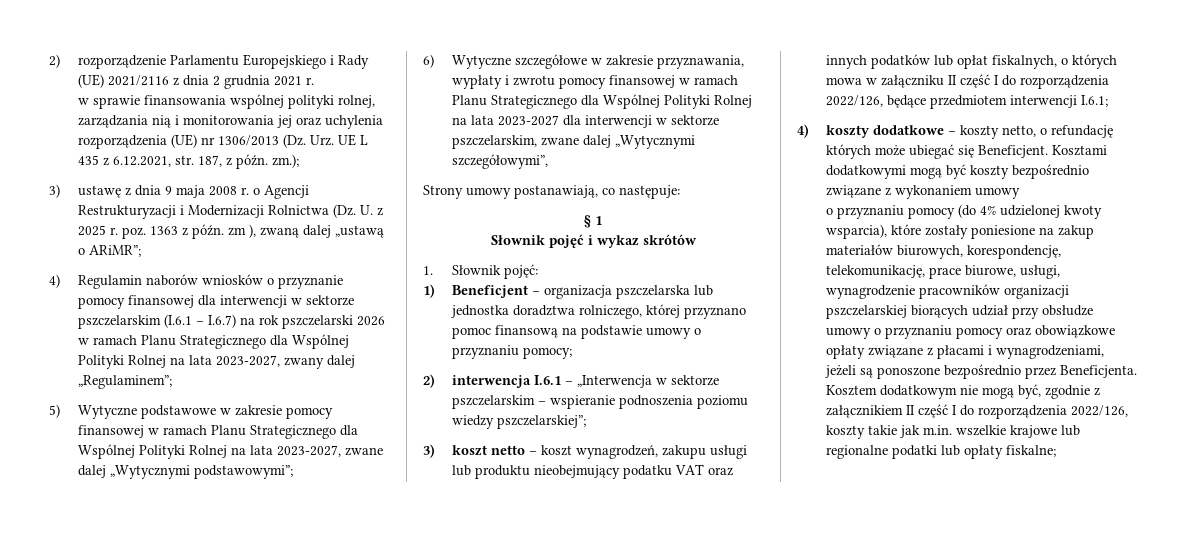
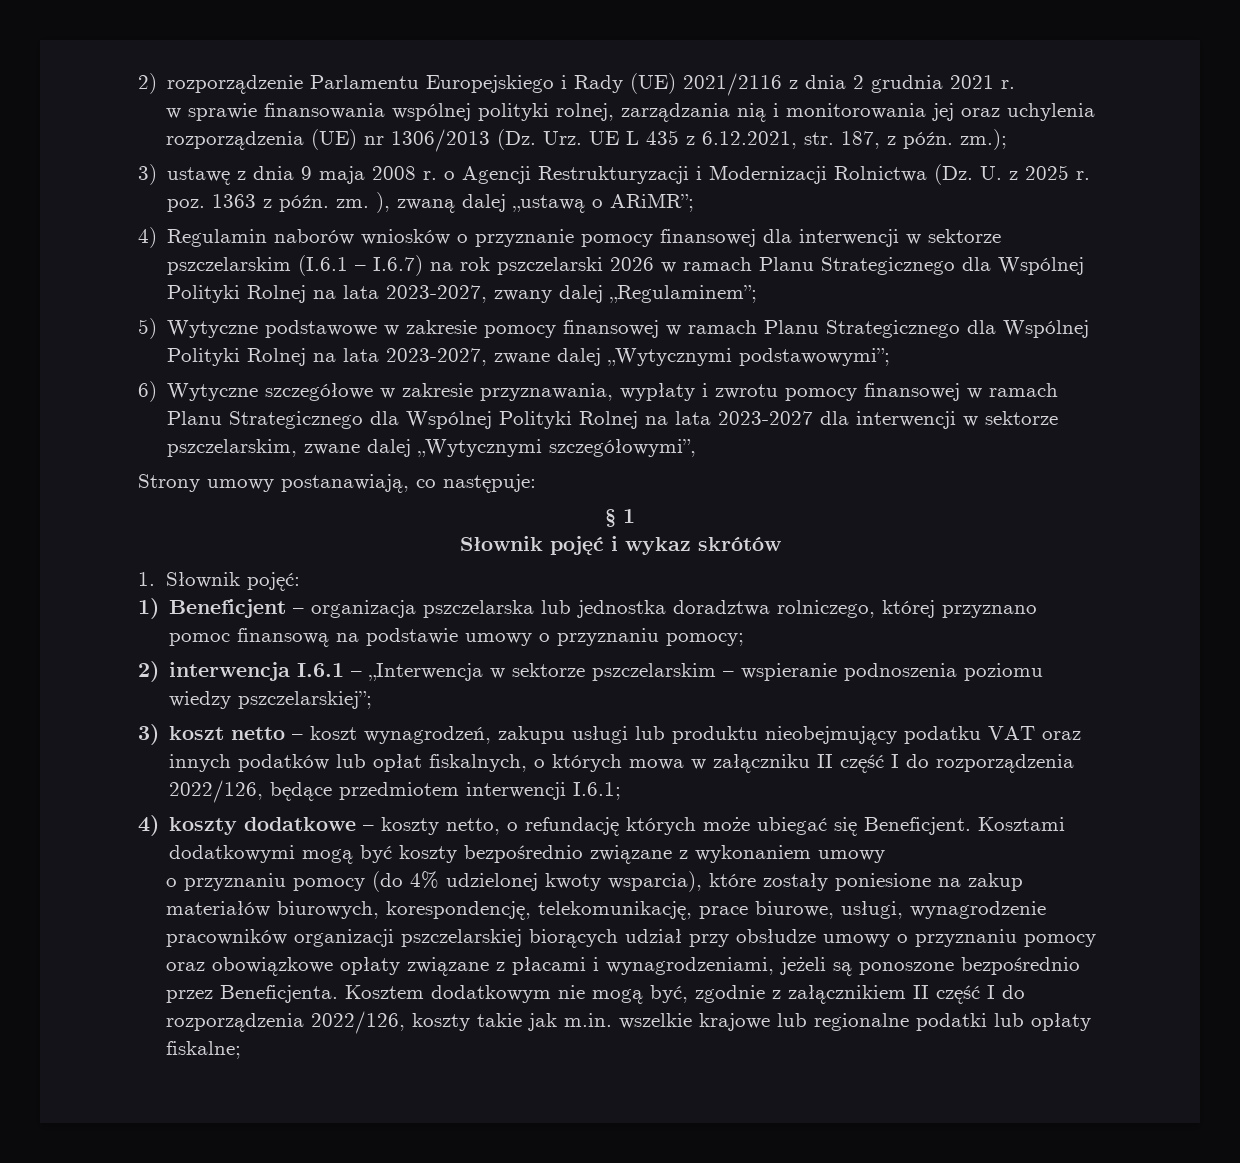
[227,227,246,236] zm -> [336,199,370,208] zm.

